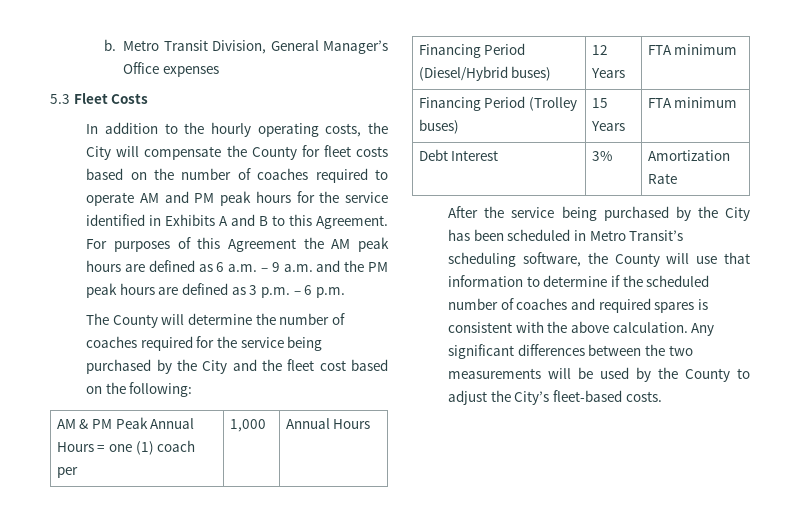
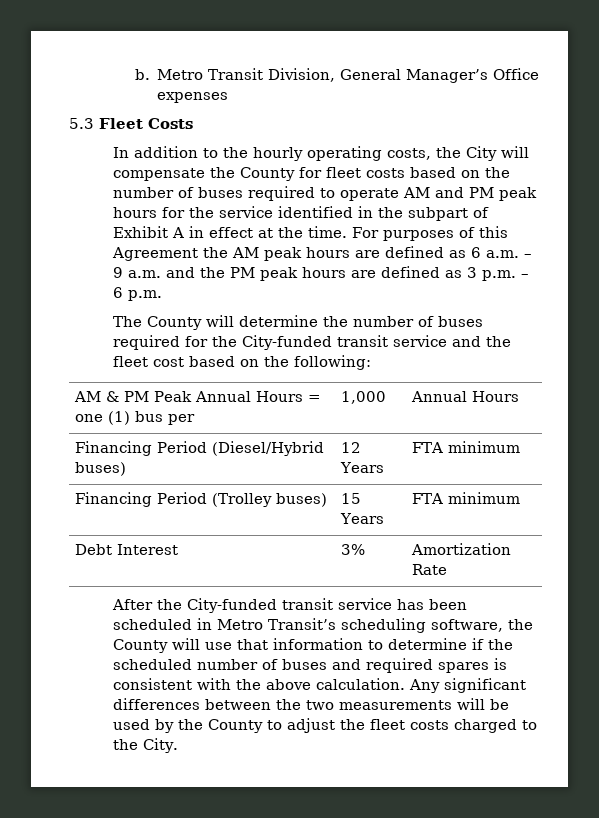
[257,168,309,180] coaches -> [197,187,243,198] buses
[165,214,389,229] Exhibits A and B to this Agreement. -> [377,207,489,221] [112,226,347,238] the subpart of Exhibit A in effect at the time.
[86,336,138,348] coaches -> [437,316,483,327] buses
[240,336,323,351] [86,359,228,374] service being purchased by the City -> [241,335,447,350] City-funded transit service
[157,440,196,452] coach -> [135,411,164,422] bus
[511,206,750,221] service being purchased by the City -> [186,598,392,613] City-funded transit service
[516,298,568,310] coaches -> [281,659,327,670] buses
[514,390,662,405] City’s fleet-based costs. -> [369,719,537,733] [112,738,178,753] fleet costs charged to the City.

